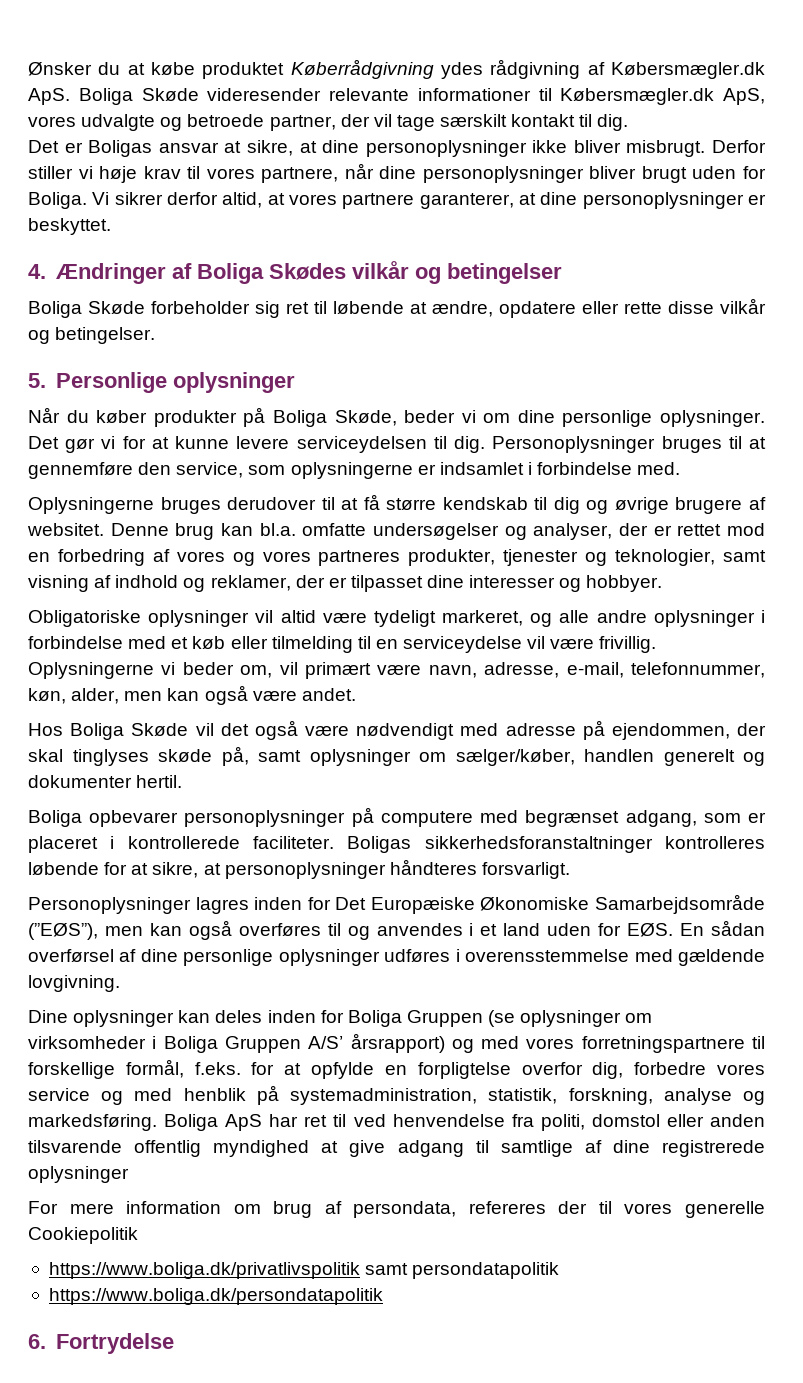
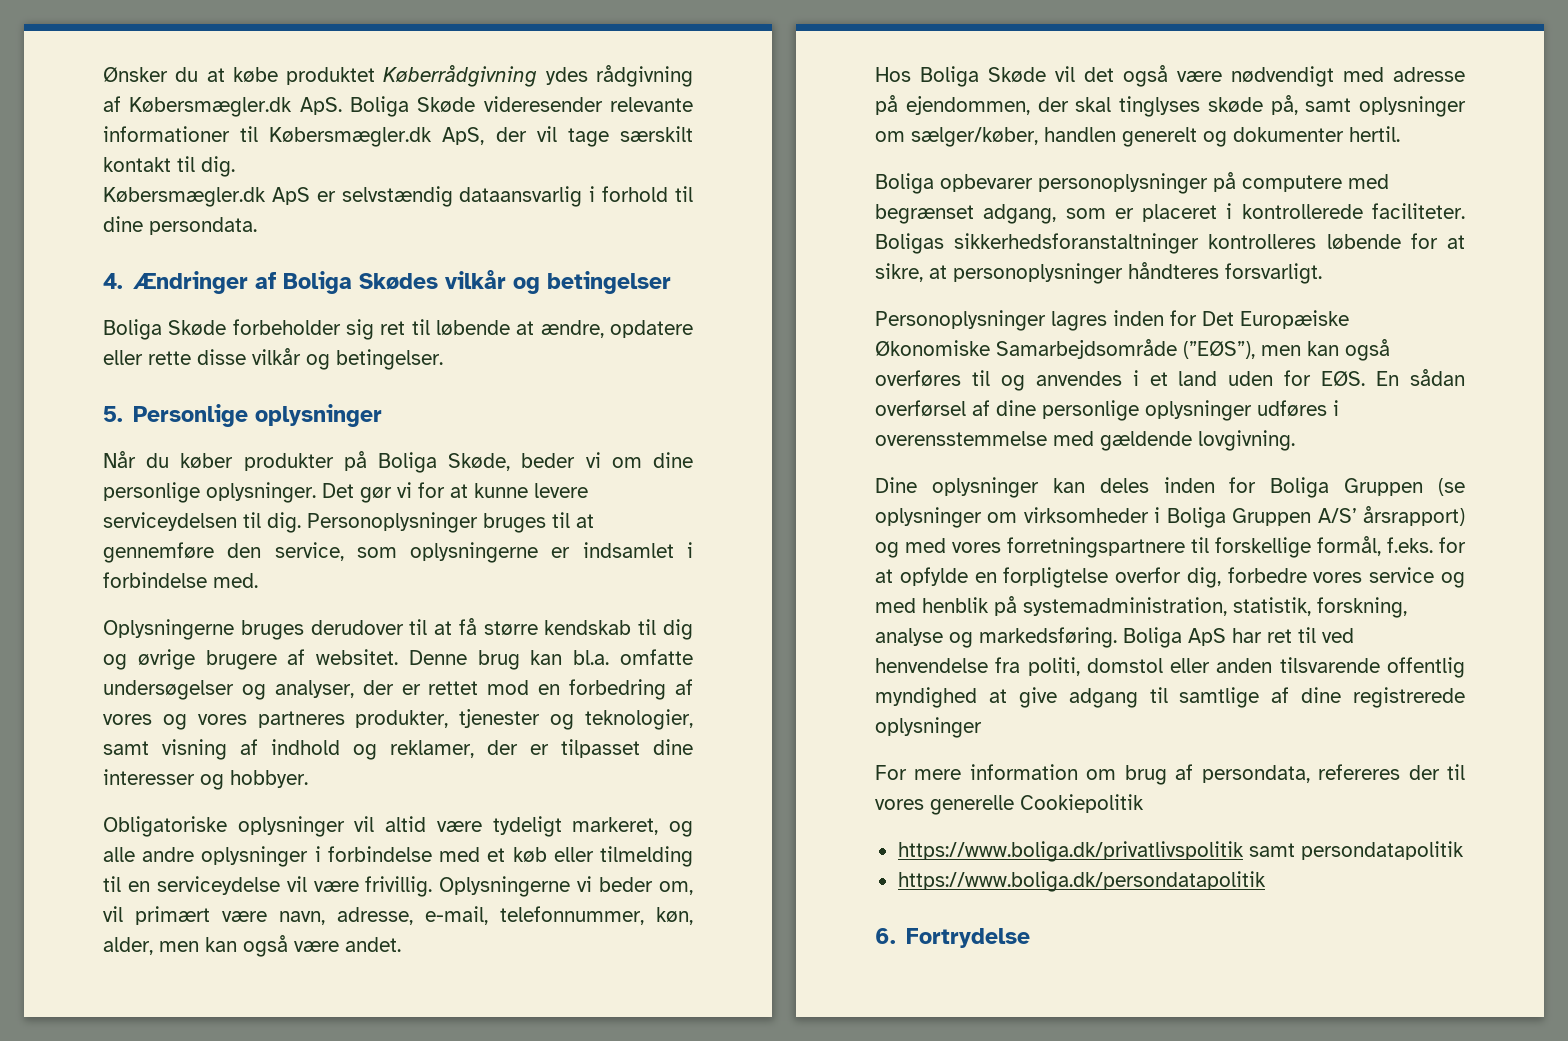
[28,114,336,131] vores udvalgte og betroede partner, -> (485, 136) none
[28,140,767,157] [28,163,766,183] [28,192,766,209] [28,218,111,235] Det er Boligas ansvar at sikre, at dine personoplysninger ikke bliver misbrugt. Derfor stiller vi høje krav til vores partnere, når dine personoplysninger bliver brugt uden for Boliga. Vi sikrer derfor altid, at vores partnere garanterer, at dine personoplysninger er beskyttet. -> [103,186,693,207] [103,216,257,235] Købersmægler.dk ApS er selvstændig dataansvarlig i forhold til dine persondata.

